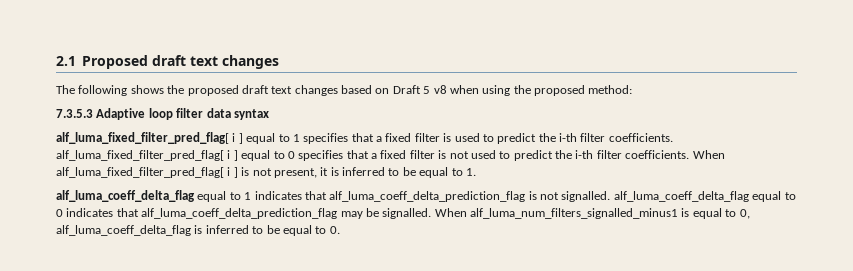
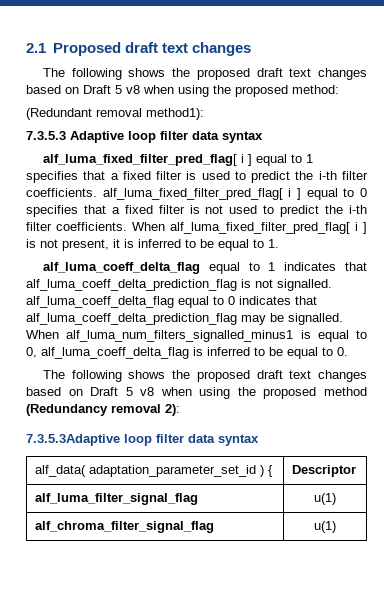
(633, 89) none -> [26,108,204,120] // (Redundant removal method1):
(340, 230) none -> [42,370,367,382] [26,387,367,399] [26,404,180,416] [26,434,259,446] [34,465,273,477] [291,465,356,477] [34,493,198,505] [314,493,336,505] [34,521,214,533] [314,521,336,533] // The following shows the proposed draft text changes based on Draft 5 v8 when using the proposed method (Redundancy removal 2): // 7.3.5.3Adaptive loop filter data syntax // alf_data( adaptation_parameter_set_id ) { | Descriptor // alf_luma_filter_signal_flag | u(1) // alf_chroma_filter_signal_flag | u(1)

